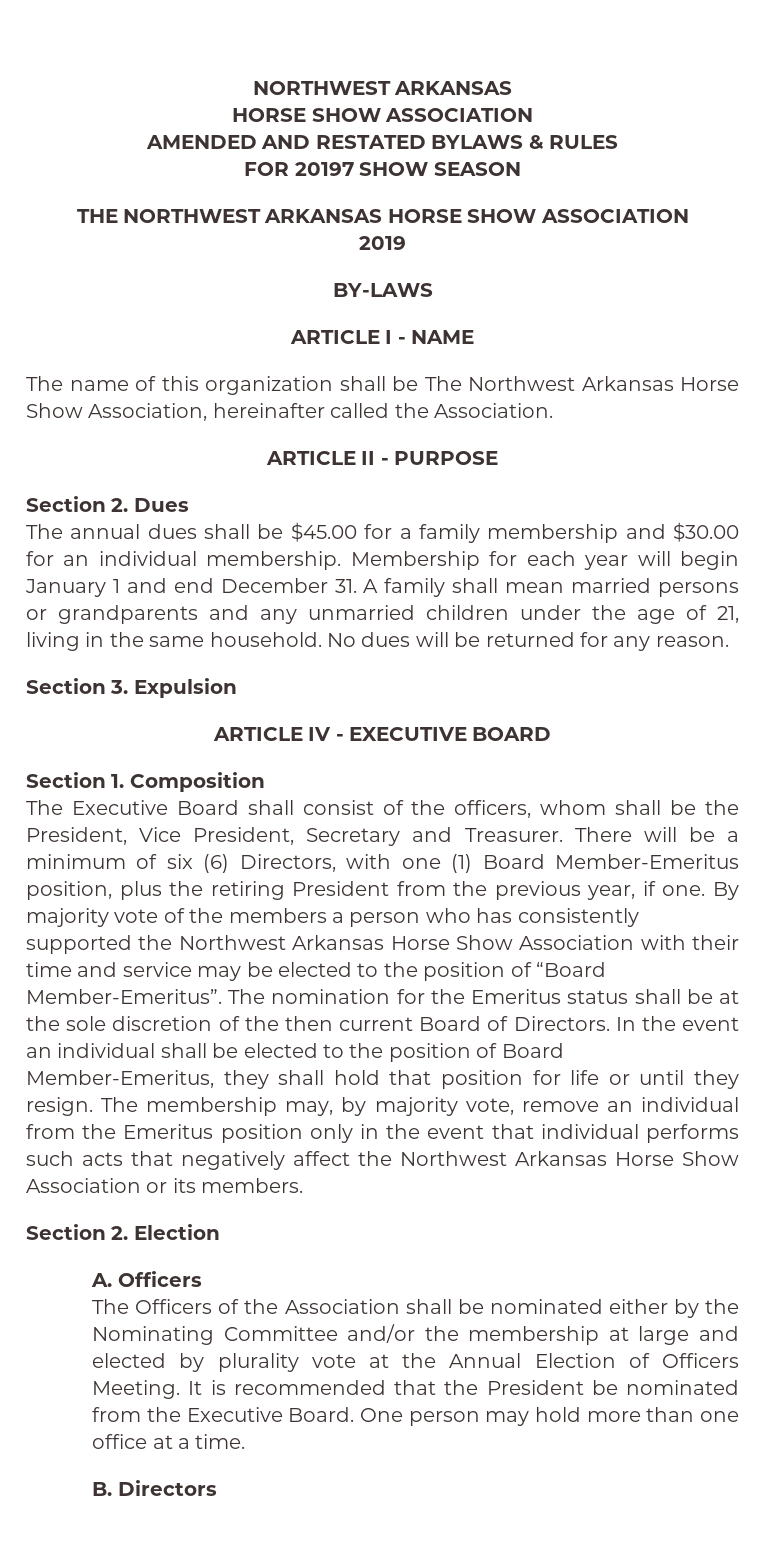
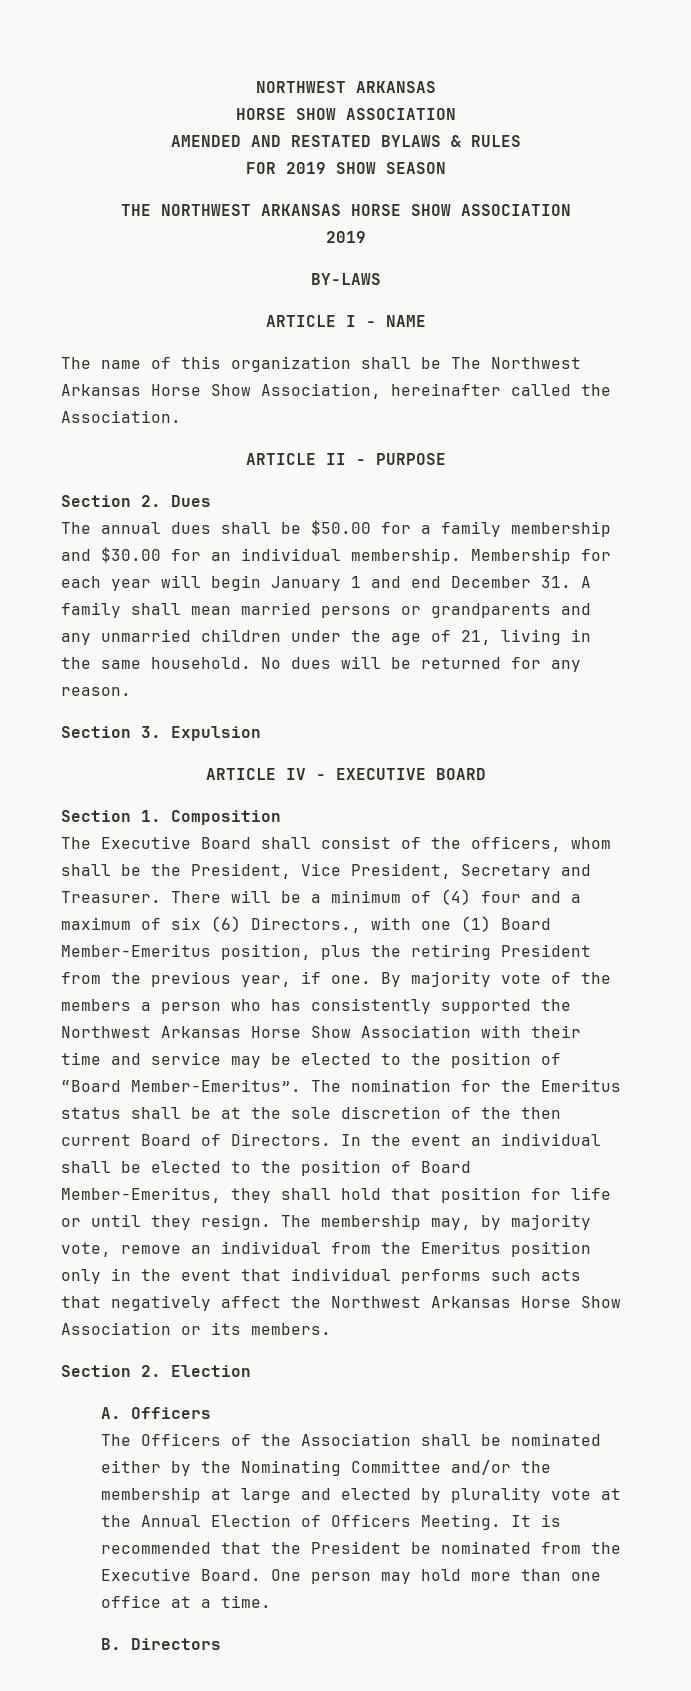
[294,162,354,176] 20197 -> [285,162,326,174] 2019
[290,522,357,542] $45.00 -> [311,520,371,536] $50.00
(158, 861) none -> [441,889,581,905] [61,917,161,930] (4) four and a maximum of
[239,854,336,872] Directors, -> [251,917,361,933] Directors.,

